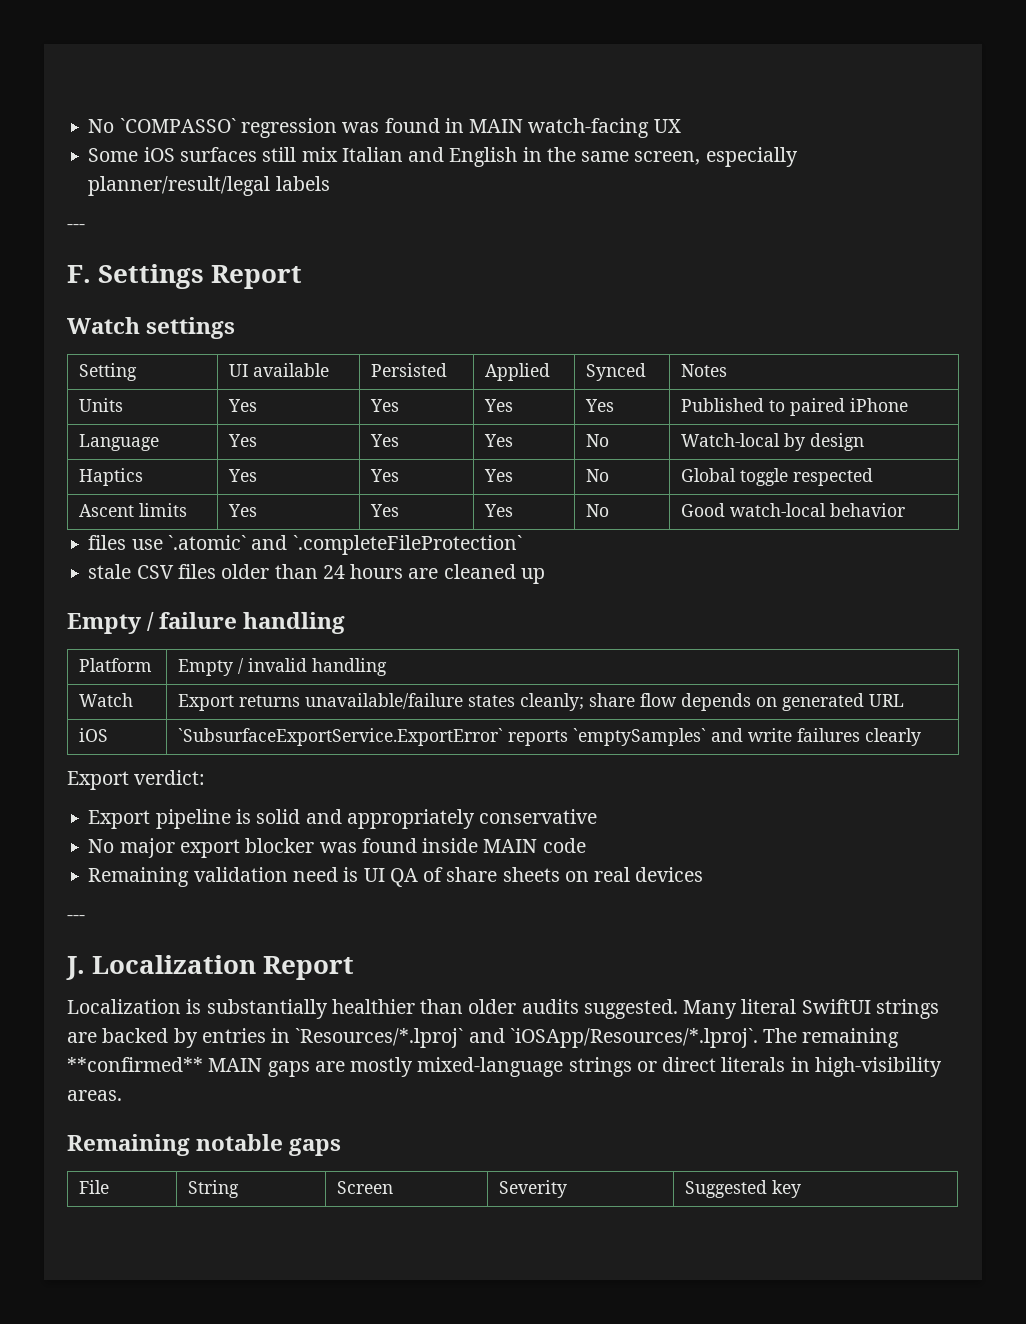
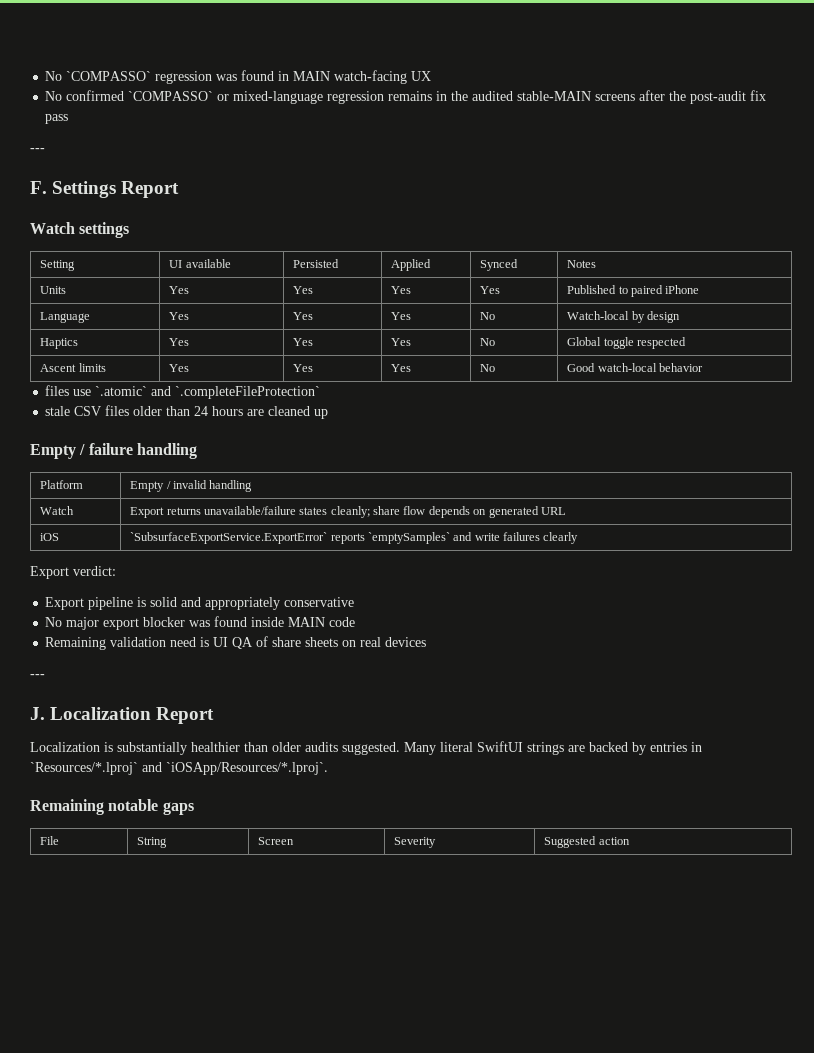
[88,147,798,167] [88,176,330,196] Some iOS surfaces still mix Italian and English in the same screen, especially planner/result/legal labels -> [45,90,767,104] [45,114,69,124] No confirmed `COMPASSO` or mixed-language regression remains in the audited stable-MAIN screens after the post-audit fix pass
[763,1028,900,1048] [67,1057,942,1077] [67,1090,122,1101] The remaining **confirmed** MAIN gaps are mostly mixed-language strings or direct literals in high-visibility areas. -> (328, 768) none
[771,1180,801,1198] key -> [598,837,630,845] action

